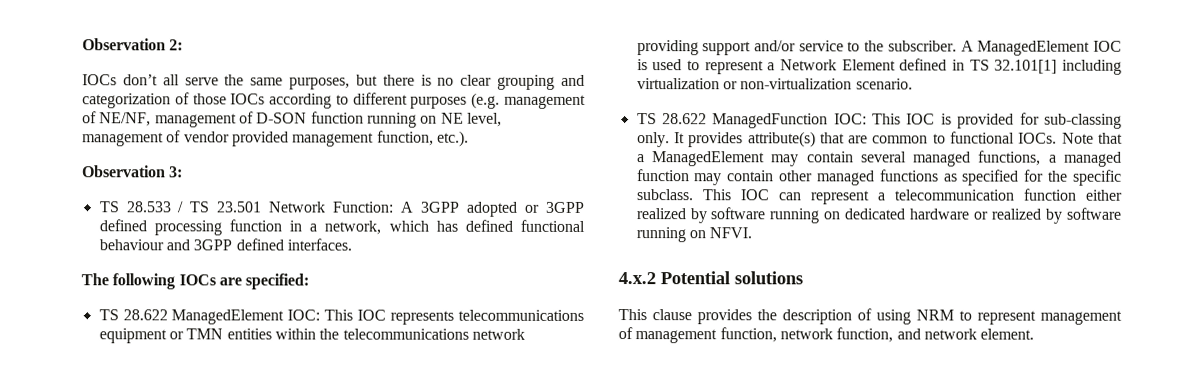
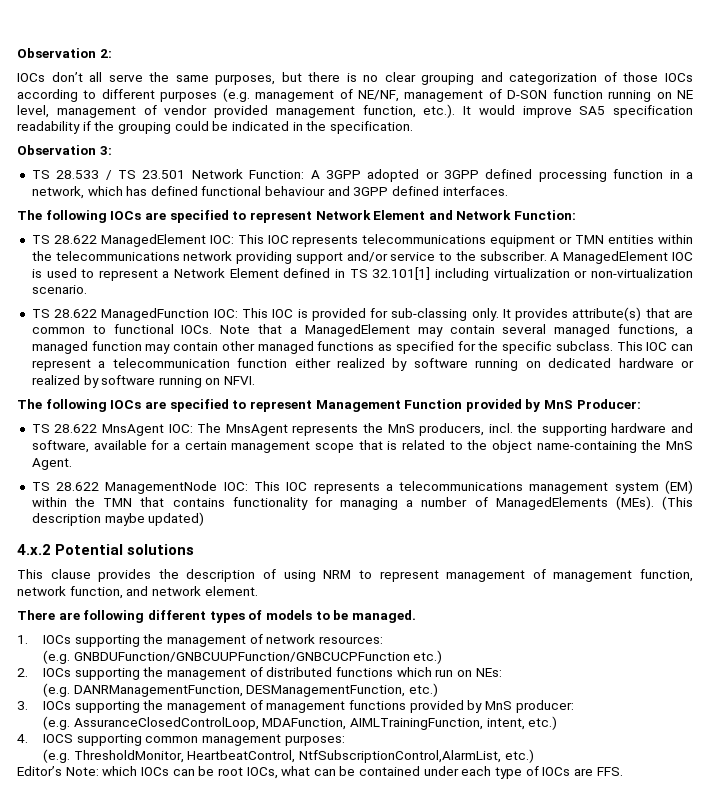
(469, 138) none -> [463,105,693,118] [17,121,413,134] It would improve SA5 specification readability if the grouping could be indicated in the specification.
[245,273,310,290] specified: -> [169,210,577,223] specified to represent Network Element and Network Function:
(753, 233) none -> [17,399,641,412] [31,423,694,436] [31,440,693,453] [31,458,72,470] [31,480,693,494] [31,496,693,510] [31,512,205,526] // The following IOCs are specified to represent Management Function provided by MnS Producer: // TS 28.622 MnsAgent IOC: The MnsAgent represents the MnS producers, incl. the supporting hardware and software, available for a certain management scope that is related to the object name-containing the MnS Agent. // TS 28.622 ManagementNode IOC: This IOC represents a telecommunications management system (EM) within the TMN that contains functionality for managing a number of ManagedElements (MEs). (This description maybe updated)
(1035, 334) none -> [17,610,416,623] [17,634,383,647] [43,650,443,664] [17,667,502,680] [43,683,438,697] [17,700,574,713] [43,716,558,730] [17,734,345,746] [43,749,534,763] [17,766,623,779] // There are following different types of models to be managed. // 1. IOCs supporting the management of network resources: // (e.g. GNBDUFunction/GNBCUUPFunction/GNBCUCPFunction etc.) // 2. IOCs supporting the management of distributed functions which run on NEs: // (e.g. DANRManagementFunction, DESManagementFunction, etc.) // 3. IOCs supporting the management of management functions provided by MnS producer: // (e.g. AssuranceClosedControlLoop, MDAFunction, AIMLTrainingFunction, intent, etc.) // 4. IOCS supporting common management purposes: // (e.g. ThresholdMonitor, HeartbeatControl, NtfSubscriptionControl,AlarmList, etc.) // Editor’s Note: which IOCs can be root IOCs, what can be contained under each type of IOCs are FFS.

